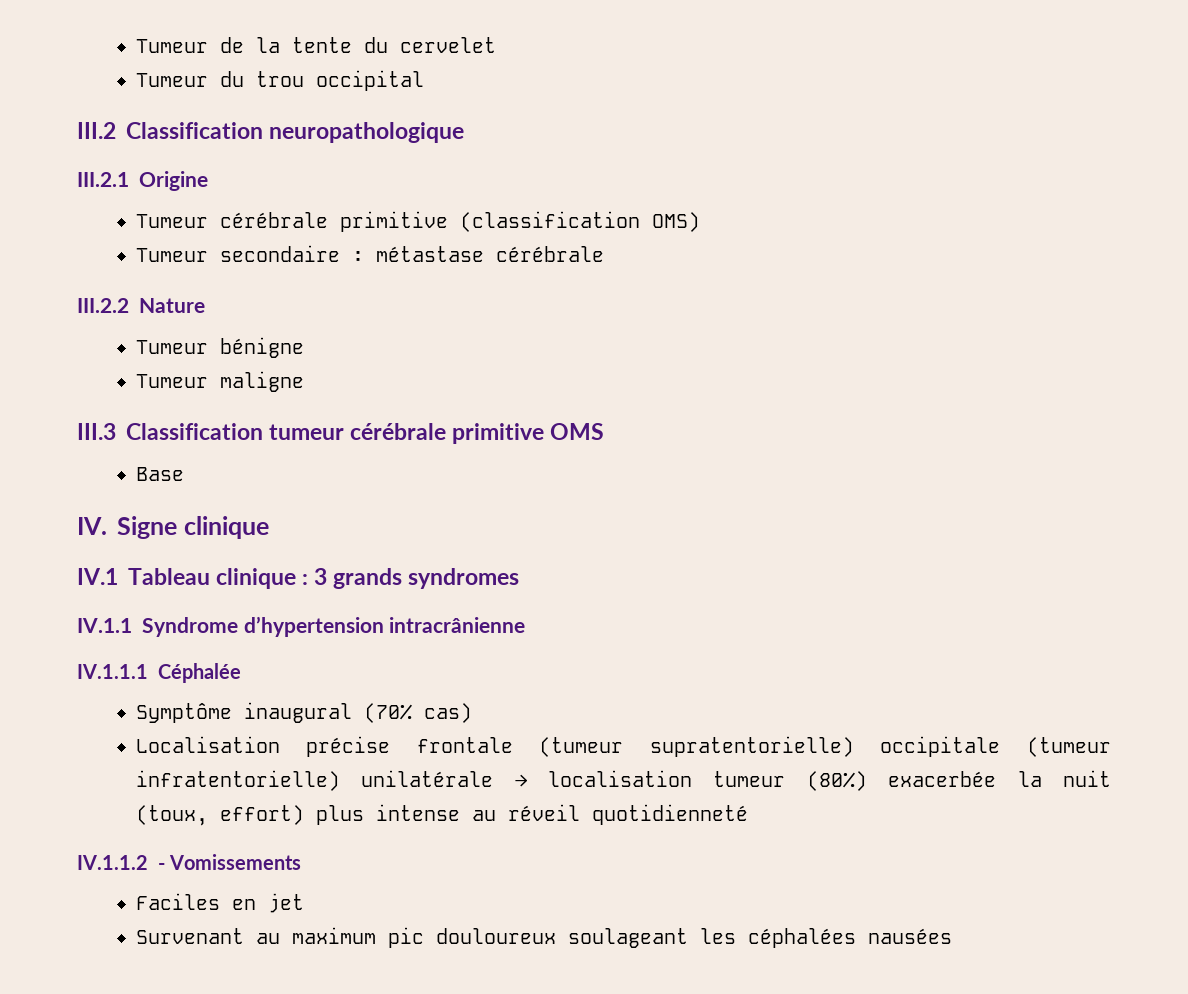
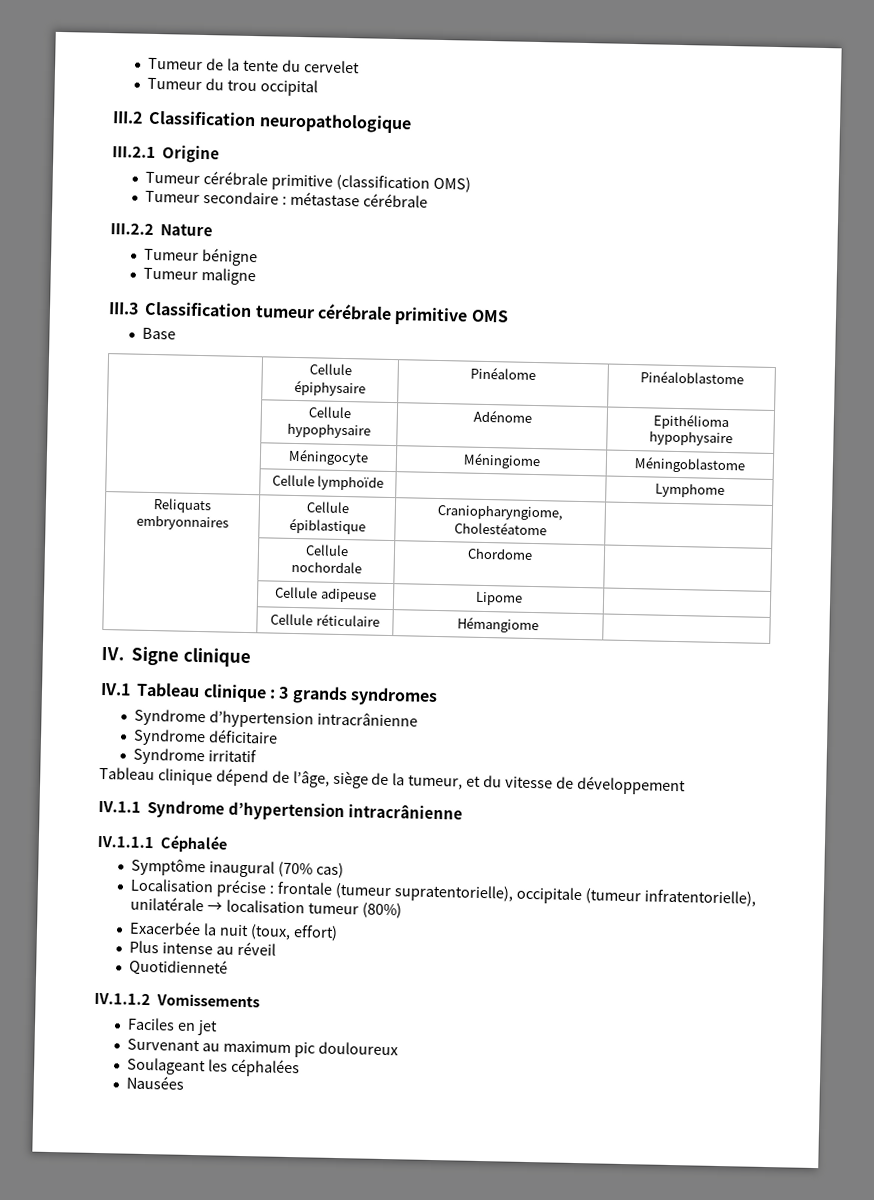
(184, 474) none -> [308,363,352,376] [294,379,366,397] [470,366,536,381] [639,370,744,385] [307,406,352,419] [287,422,371,439] [472,409,532,423] [652,413,729,431] [648,430,733,447] [288,448,369,466] [462,452,541,470] [634,456,746,474] [271,474,385,491] [654,482,725,498] [153,498,212,514] [135,514,229,531] [305,501,350,514] [288,517,366,535] [437,504,563,521] [453,521,547,536] [304,544,349,557] [290,560,362,574] [466,547,533,560] [275,586,377,603] [474,591,523,606] [270,613,380,627] [457,616,539,634] // | Cellule épiphysaire | Pinéalome | Pinéaloblastome // | Cellule hypophysaire | Adénome | Epithélioma hypophysaire // | Méningocyte | Méningiome | Méningoblastome // | Cellule lymphoïde | | Lymphome // Reliquats embryonnaires | Cellule épiblastique | Craniopharyngiome, Cholestéatome | // | Cellule nochordale | Chordome | // | Cellule adipeuse | Lipome | // | Cellule réticulaire | Hémangiome |
(520, 578) none -> [134,708,419,729] [133,728,279,747] [133,747,258,766] [99,766,686,796] // Syndrome d’hypertension intracrânienne // Syndrome déficitaire // Syndrome irritatif // Tableau clinique dépend de l’âge, siège de la tumeur, et du vitesse de développement
(391, 746) none -> [269,885,275,894] :
[649,736,854,757] supratentorielle) -> [393,884,514,903] supratentorielle),
[135,770,340,791] infratentorielle) -> [643,889,756,907] infratentorielle),
[888,771,997,787] exacerbée -> [129,920,202,936] // Exacerbée
[315,805,364,825] plus -> [129,940,160,954] // Plus
[591,804,748,825] quotidienneté -> [129,958,229,977] // Quotidienneté
[158,863,165,870] - -> (151, 999) none
[567,928,688,948] soulageant -> [127,1057,207,1076] // Soulageant
[867,928,952,944] nausées -> [126,1075,185,1090] // Nausées

